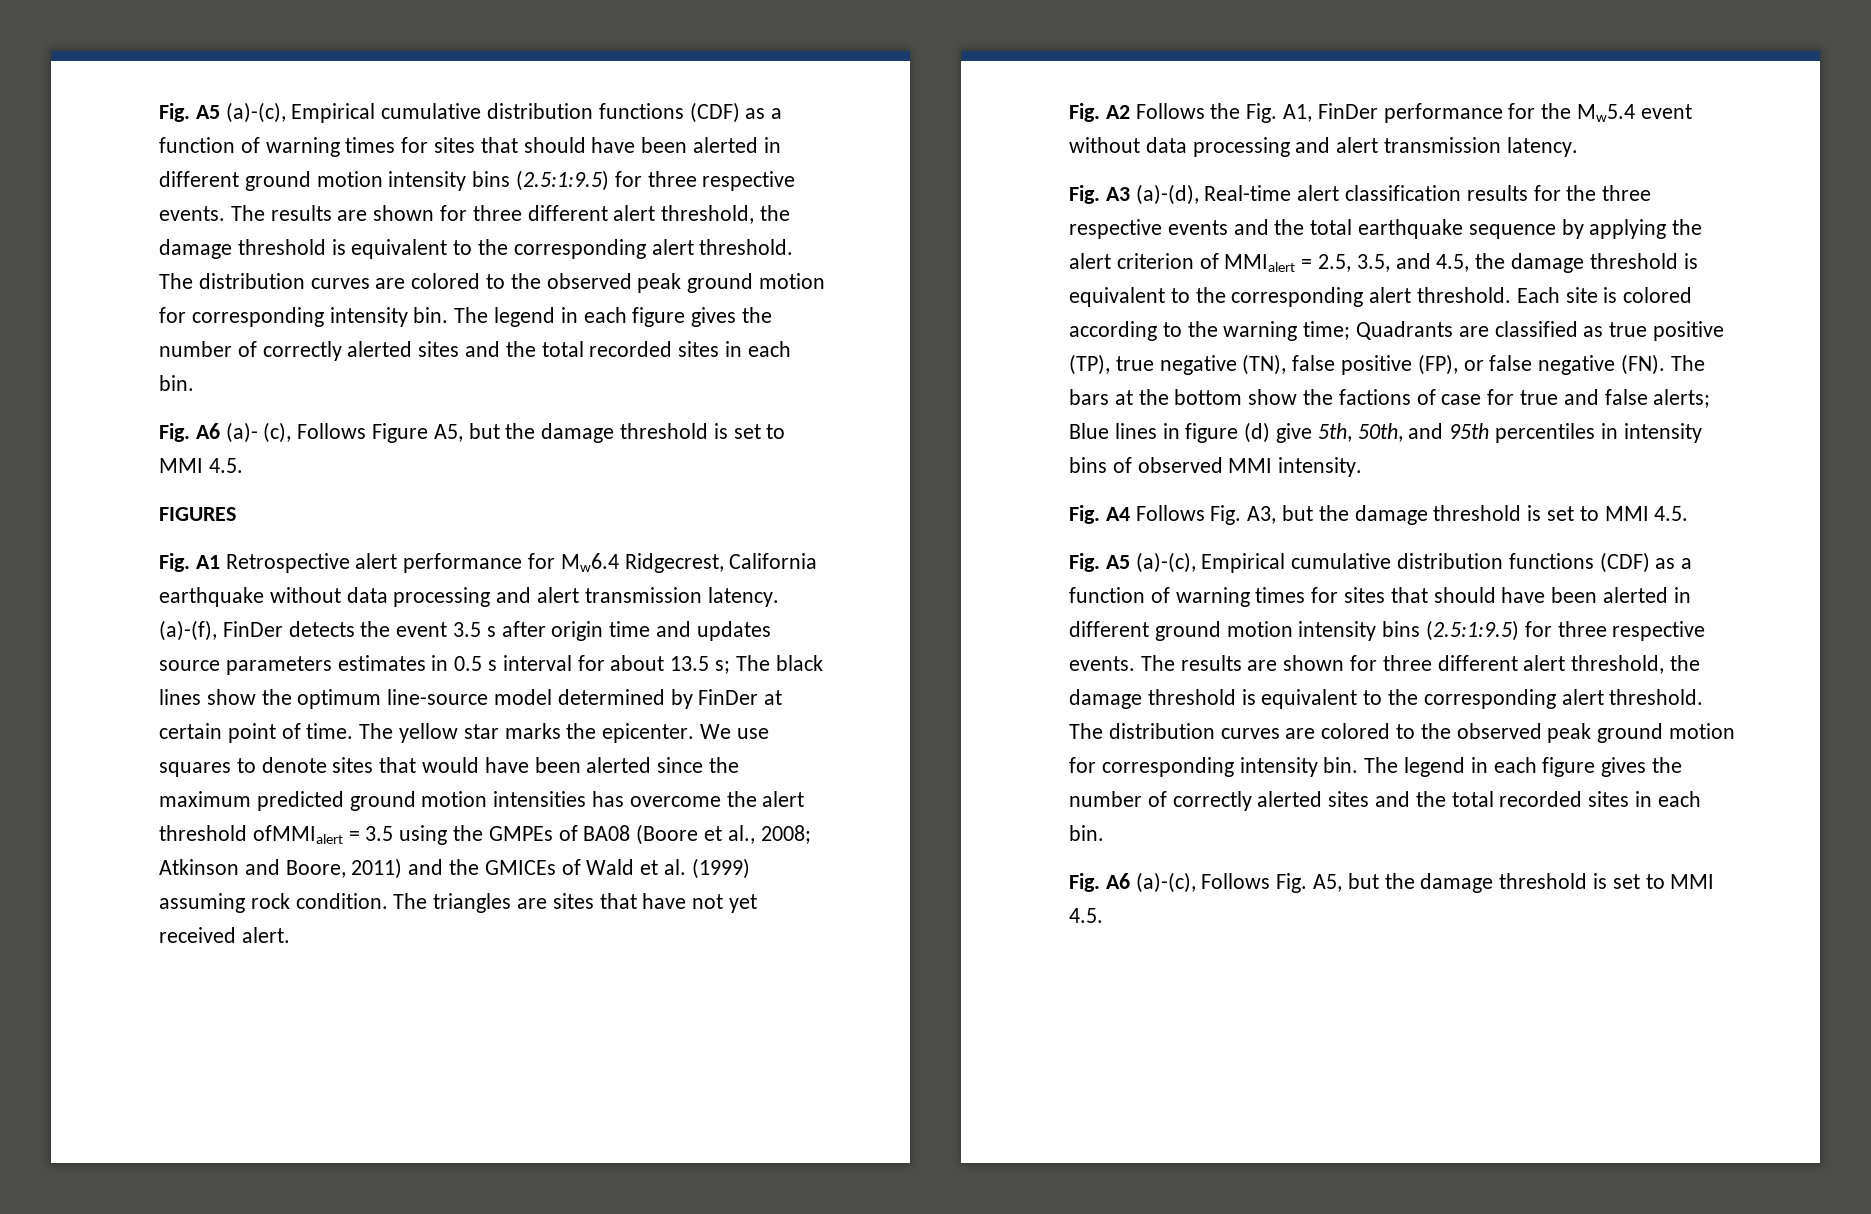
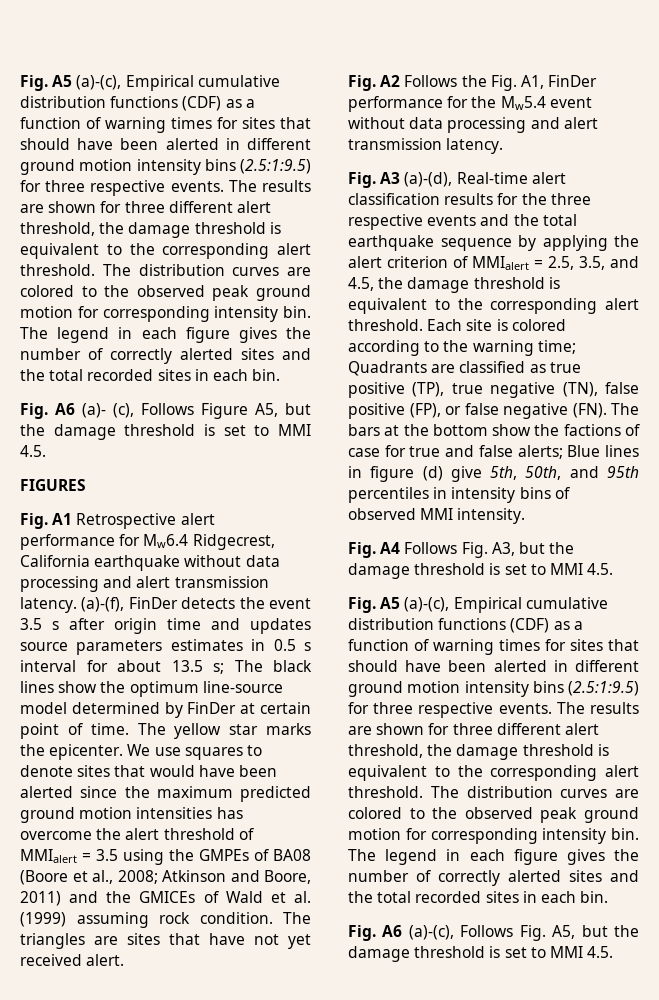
[252,825,343,844] ofMMIalert -> [238,828,254,840] [20,849,77,863] of MMIalert

